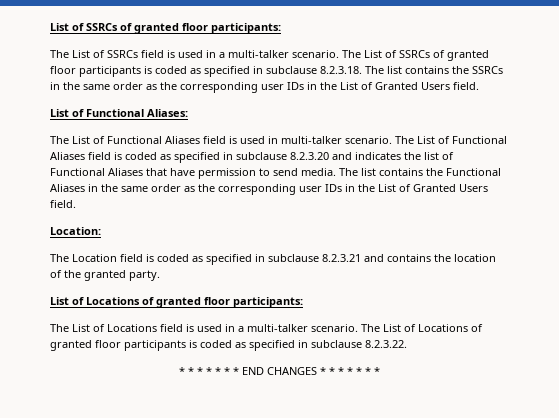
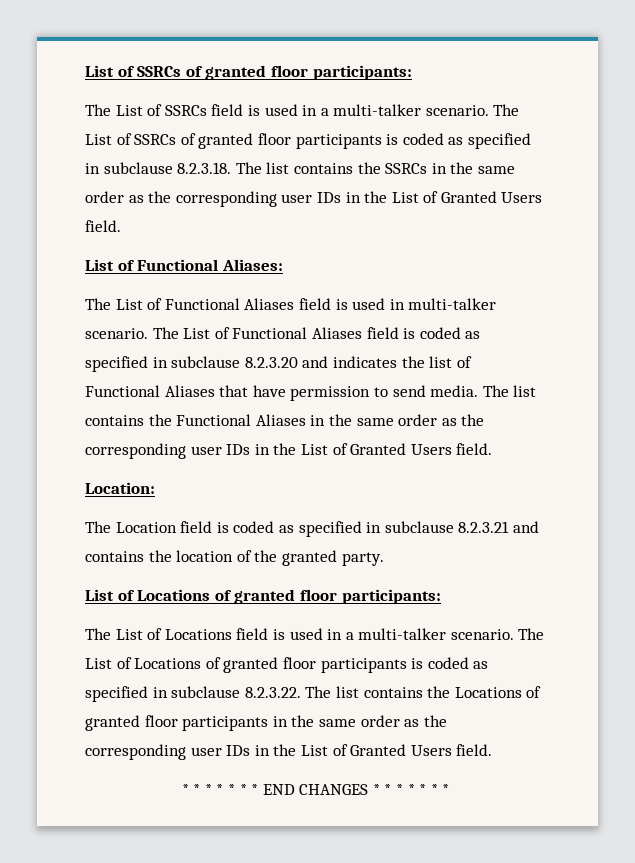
(407, 344) none -> [305,686,542,698] [85,715,447,731] [85,744,493,760] The list contains the Locations of granted floor participants in the same order as the corresponding user IDs in the List of Granted Users field.

